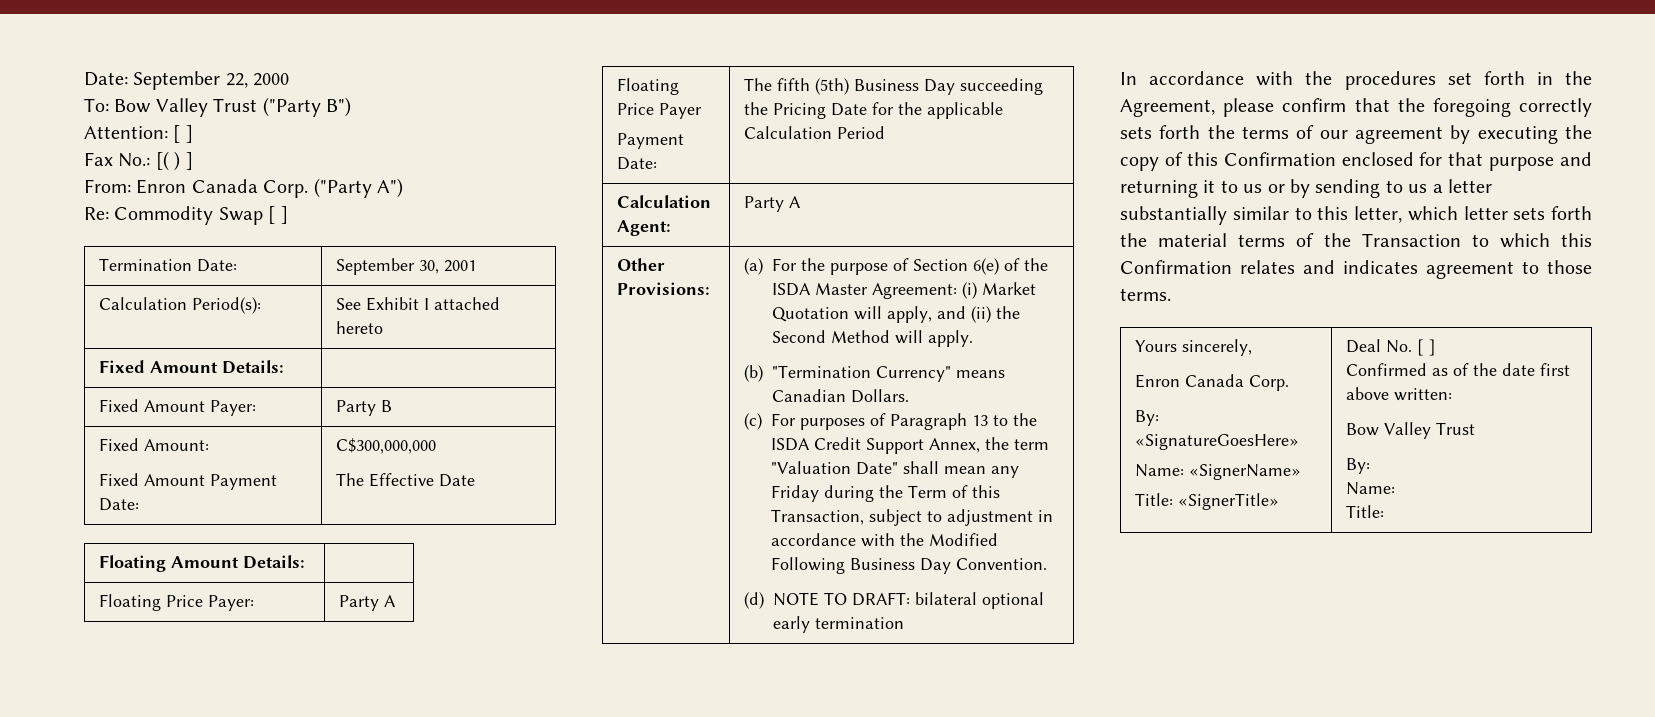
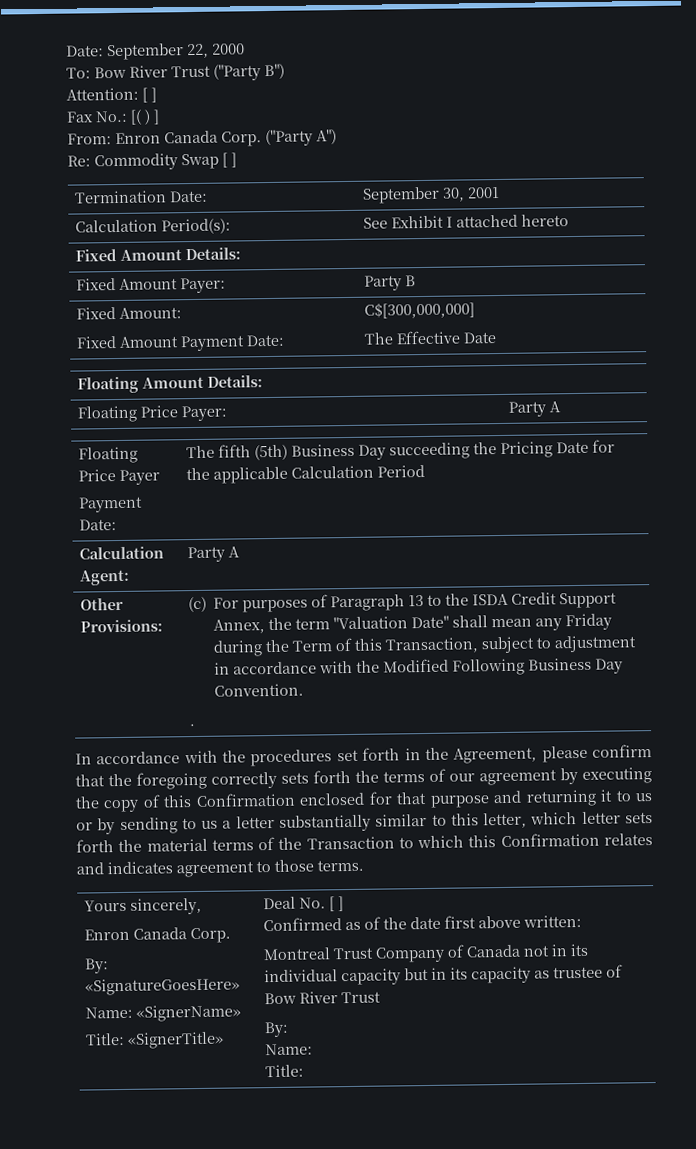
[155,98,208,117] Valley -> [129,65,168,78] River
[336,438,437,454] C$300,000,000 -> [364,302,476,319] C$[300,000,000]
[744,258,1049,275] [772,282,1037,299] [772,306,1021,323] [772,330,974,347] [744,365,1006,382] [772,389,910,403] (a) For the purpose of Section 6(e) of the ISDA Master Agreement: (i) Market Quotation will apply, and (ii) the Second Method will apply. // (b) "Termination Currency" means Canadian Dollars. // -> (164, 626) none
[744,592,1045,609] [773,616,905,633] (d) NOTE TO DRAFT: bilateral optional early termination -> [189,724,196,727] .
[1346,422,1432,439] Bow Valley -> [263,943,590,963] [264,964,624,986] [264,991,339,1005] Montreal Trust Company of Canada not in its individual capacity but in its capacity as trustee of Bow River

